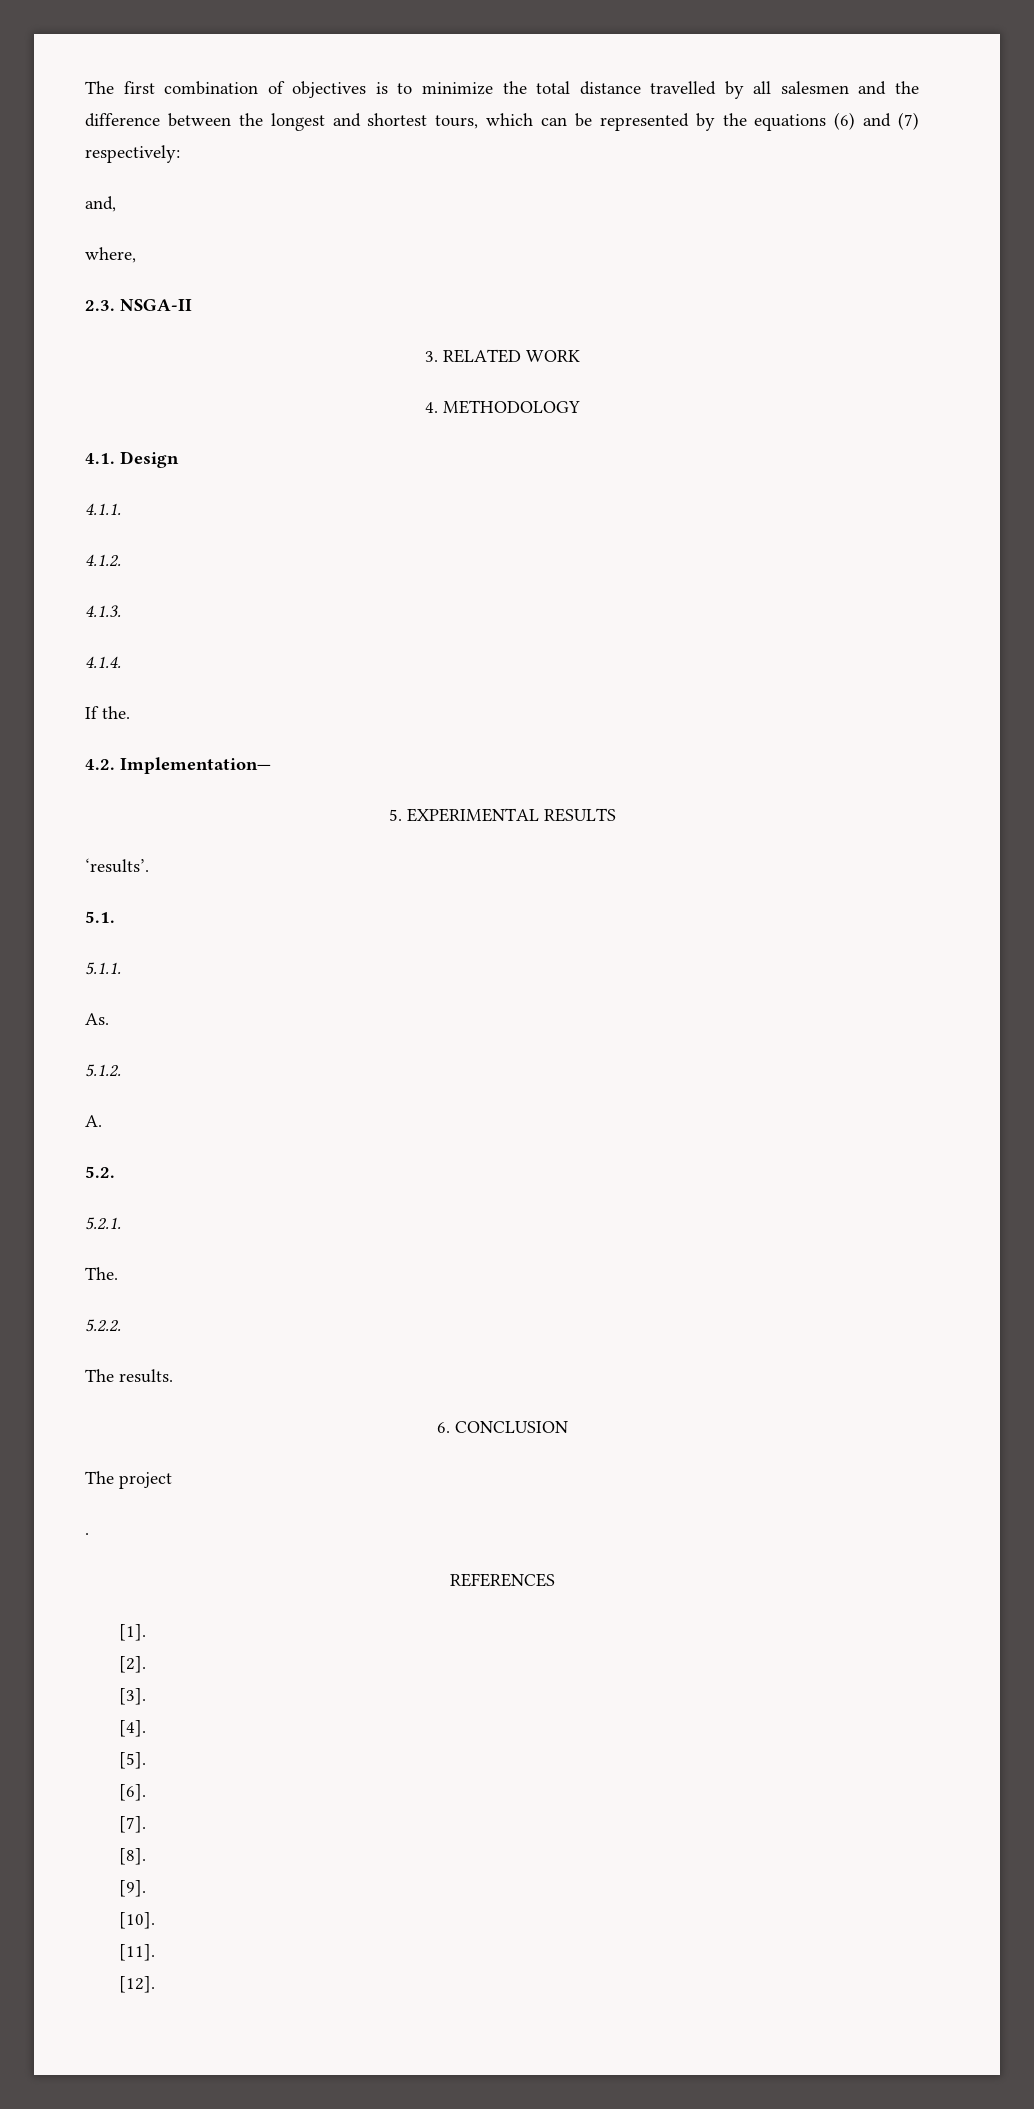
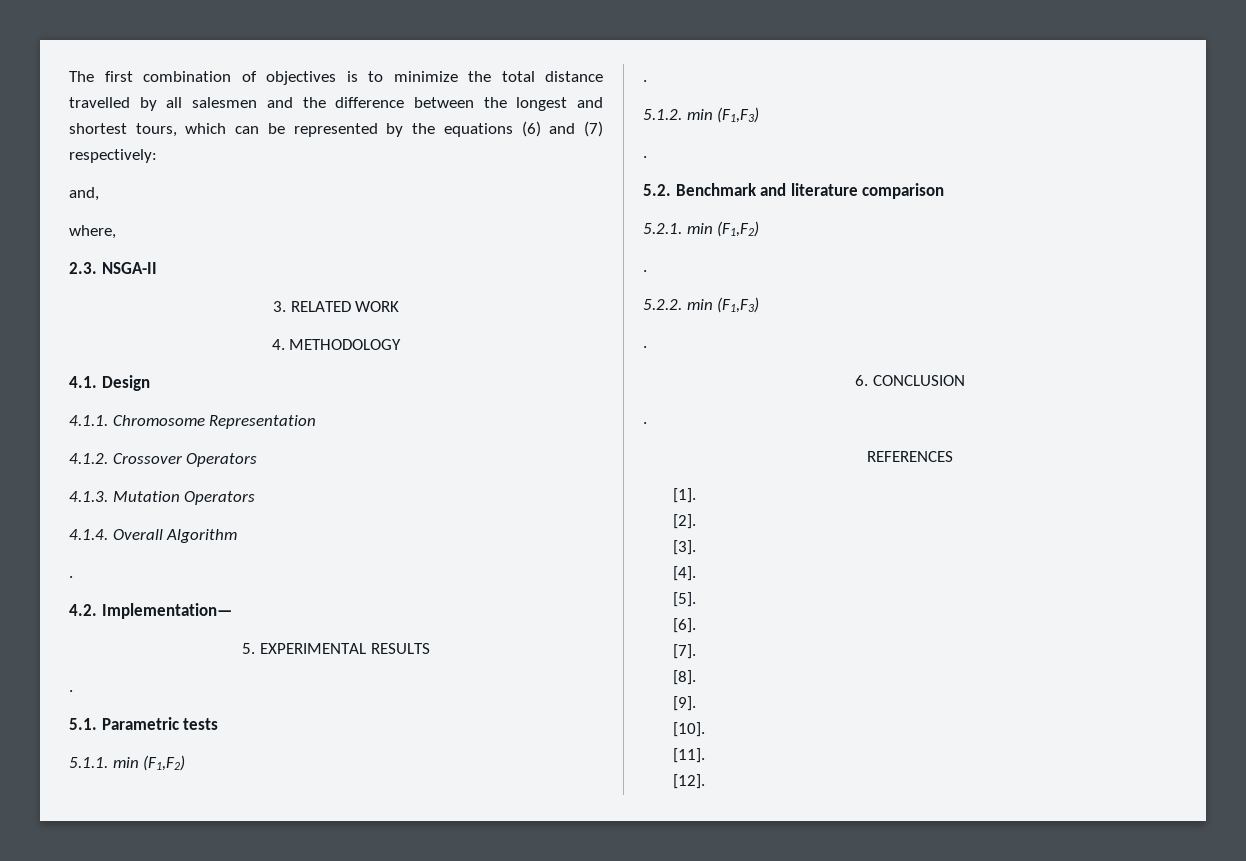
(121, 509) none -> [112,415,317,429] Chromosome Representation
(121, 560) none -> [112,453,258,467] Crossover Operators
(121, 611) none -> [112,491,256,505] Mutation Operators
[85,706,130,719] // If the. -> [112,529,238,543] [69,576,73,578] Overall Algorithm // .
[85,858,149,873] ‘results’. -> [69,690,73,692] .
(115, 917) none -> [101,717,219,730] Parametric tests
[85,1013,109,1025] [85,1064,121,1077] [85,1115,102,1127] [85,1166,115,1178] [85,1217,121,1230] [85,1267,118,1280] [85,1319,121,1332] [85,1369,173,1383] // As. // 5.1.2. // A. // 5.2. // 5.2.1. // The. // 5.2.2. // The results. -> [112,755,186,771] [643,80,647,82] [643,107,760,123] [643,156,647,158] [643,183,945,199] [643,221,760,237] [643,270,647,272] [643,297,760,313] [643,346,647,348] min (F1,F2) // . // 5.1.2. min (F1,F3) // . // 5.2. Benchmark and literature comparison // 5.2.1. min (F1,F2) // . // 5.2.2. min (F1,F3) // .
[85,1471,172,1489] // The project -> (965, 380) none

